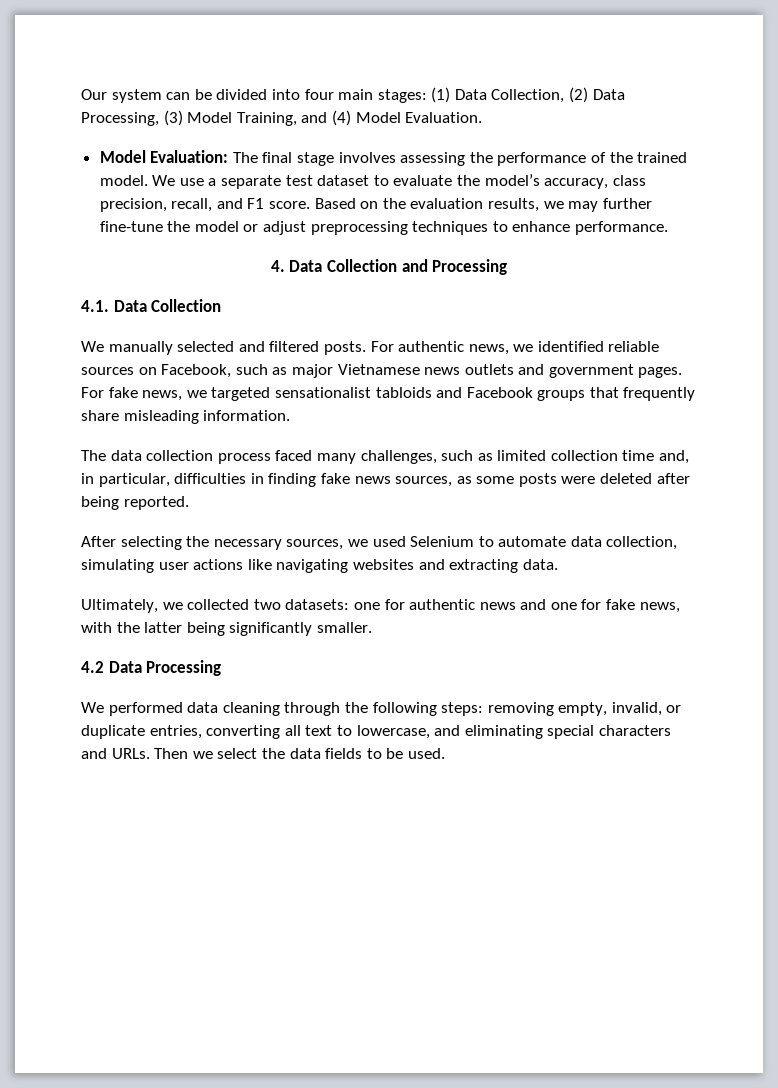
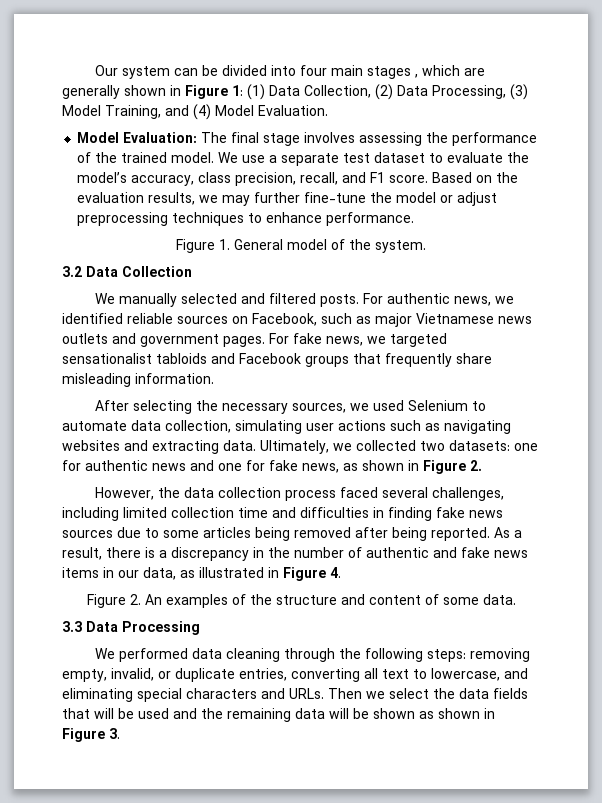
[377,89,427,103] stages: -> [367,65,486,79] [62,85,243,99] stages , which are generally shown in Figure 1:
[270,259,508,275] [81,300,109,312] 4. Data Collection and Processing // 4.1. -> [176,239,426,253] [62,266,82,277] Figure 1. General model of the system. // 3.2
[81,450,690,464] [81,473,690,487] [81,496,189,510] // The data collection process faced many challenges, such as limited collection time and, in particular, difficulties in finding fake news sources, as some posts were deleted after being reported. -> (214, 378) none
[247,559,272,570] like -> [390,420,440,431] such as
(558, 564) // -> (256, 445) none
[81,622,372,636] [81,661,104,673] with the latter being significantly smaller. // 4.2 -> [343,460,482,474] [95,487,505,501] [62,507,503,521] [62,527,522,541] [62,547,528,561] [62,567,341,581] [86,594,516,608] [62,621,82,632] as shown in Figure 2. // However, the data collection process faced several challenges, including limited collection time and difficulties in finding fake news sources due to some articles being removed after being reported. As a result, there is a discrepancy in the number of authentic and fake news items in our data, as illustrated in Figure 4. // Figure 2. An examples of the structure and content of some data. // 3.3
[366,748,445,759] to be used. -> [62,708,495,722] [62,728,120,742] that will be used and the remaining data will be shown as shown in Figure 3.

